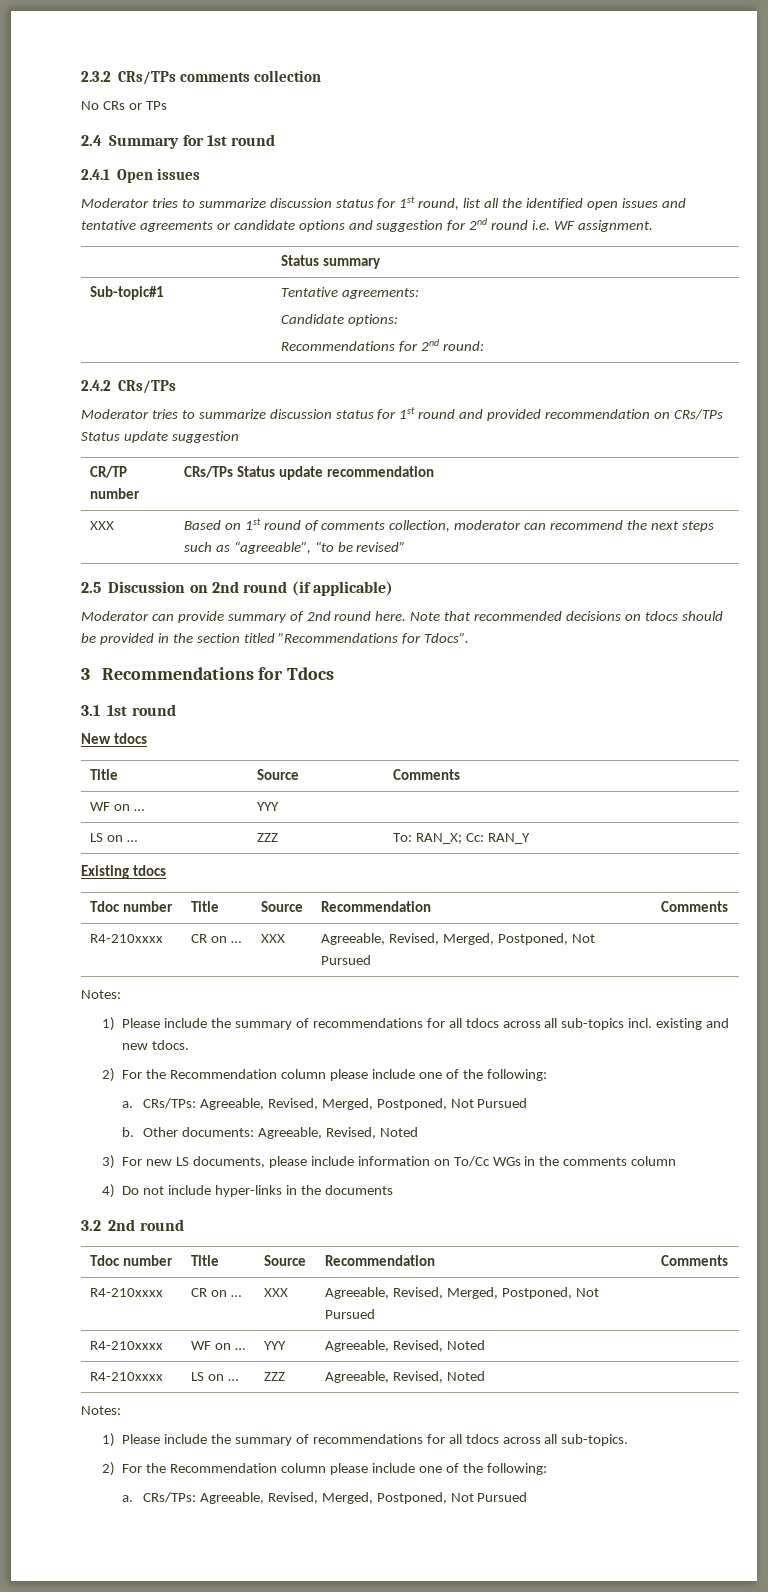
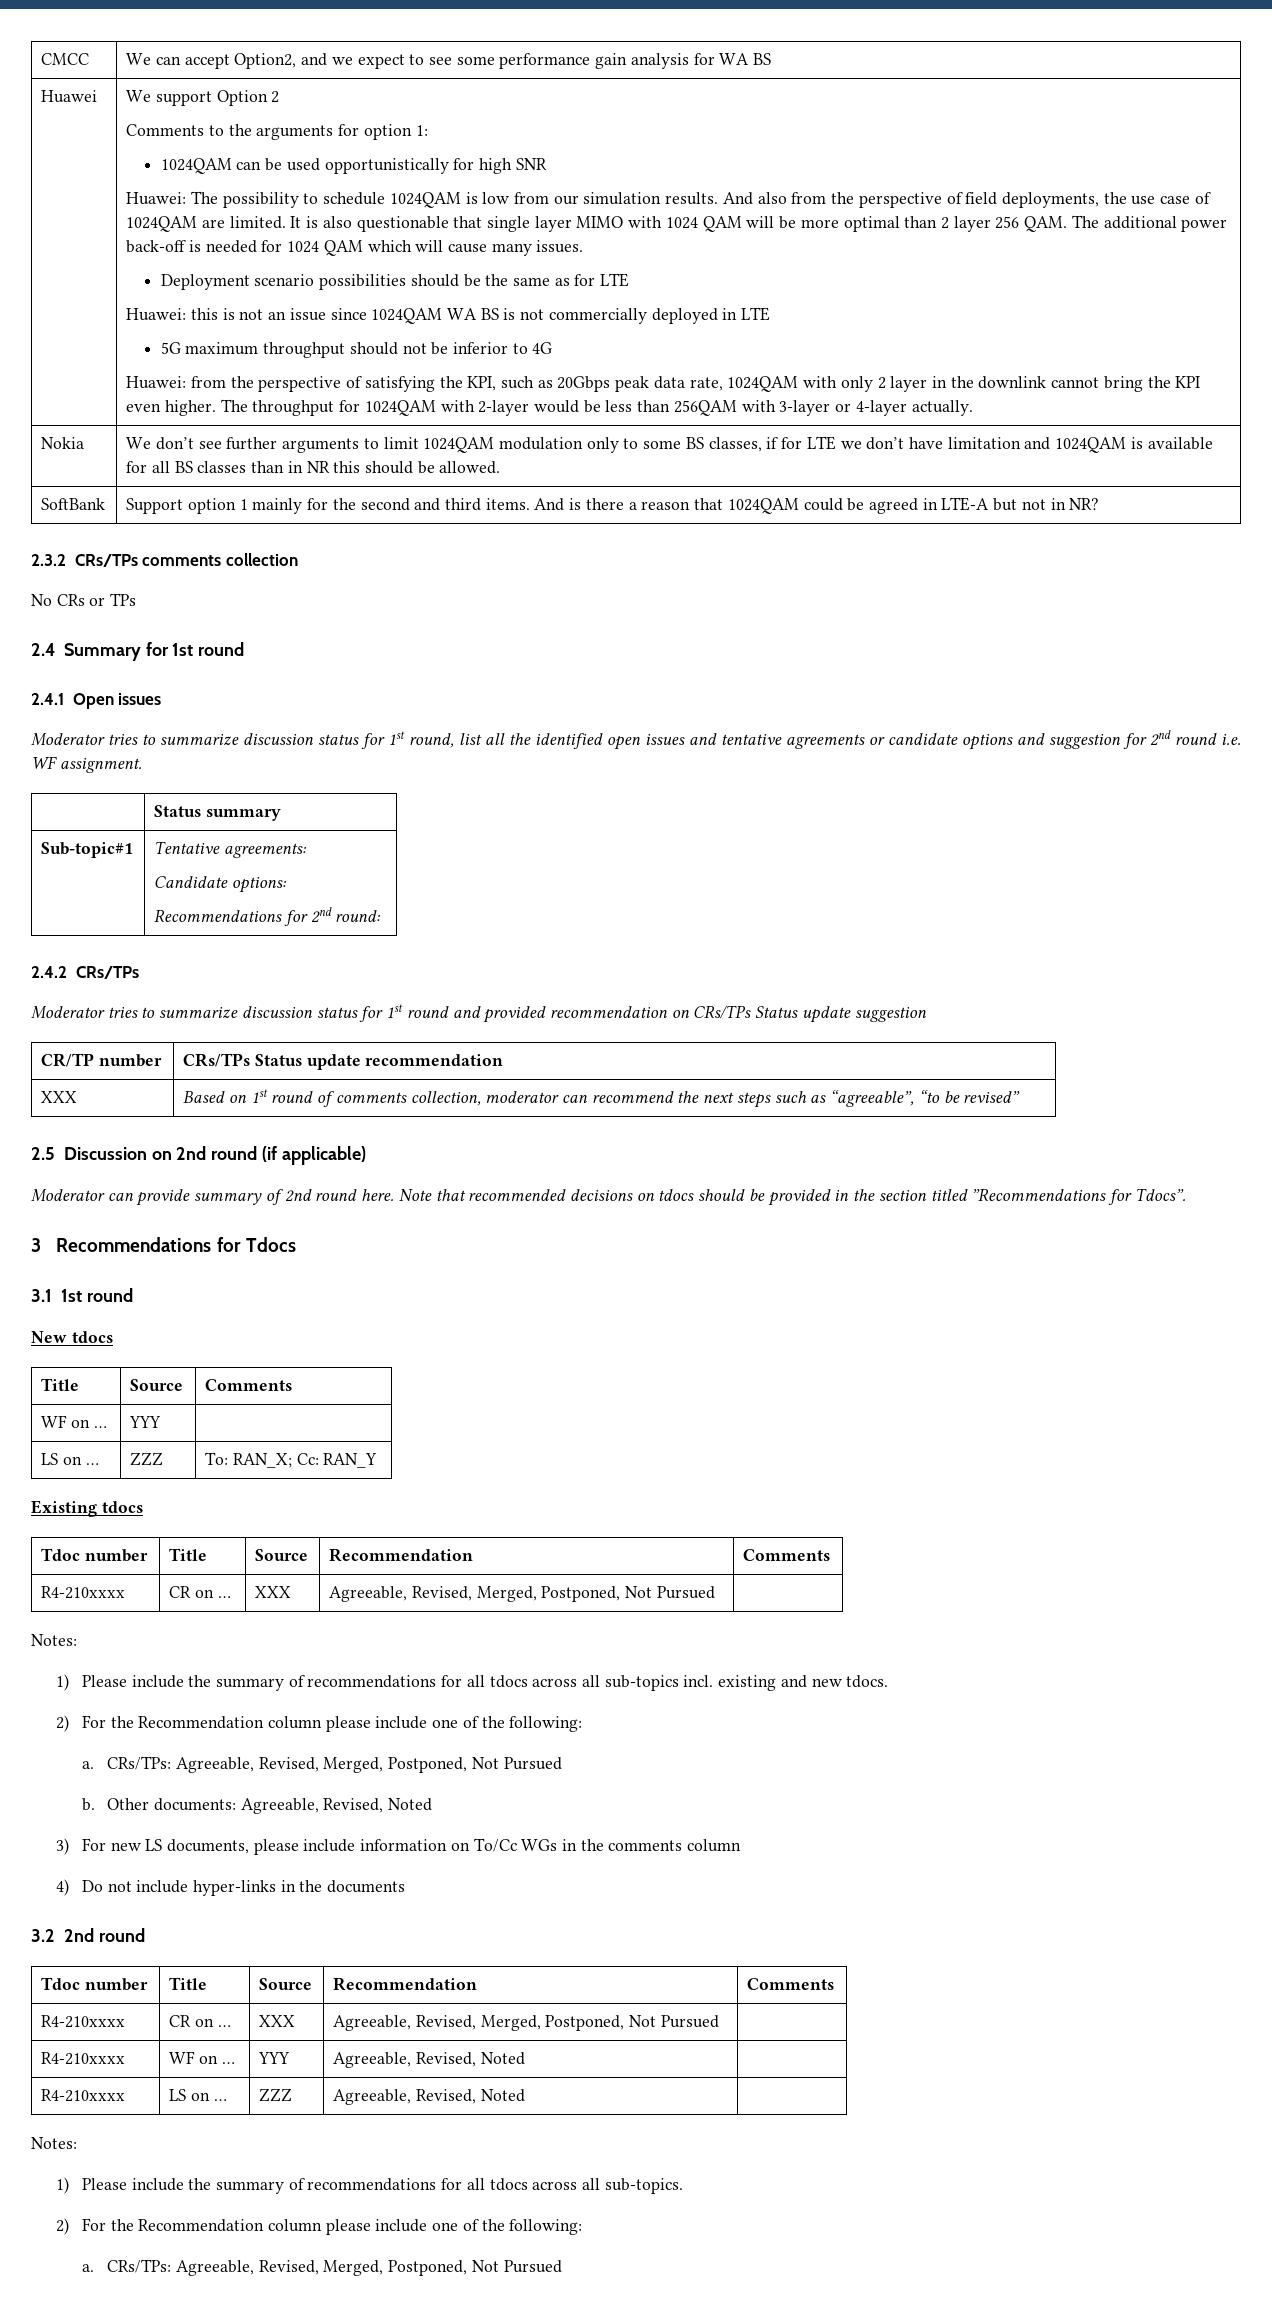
(81, 76) none -> [41,53,90,65] [126,53,772,69] [41,90,98,103] [126,90,280,106] [126,124,428,140] [160,158,547,174] [126,191,1211,208] [126,215,1228,232] [126,240,584,256] [160,273,630,290] [126,307,771,324] [160,342,553,358] [126,376,1201,392] [126,399,973,416] [41,437,85,449] [126,436,1213,453] [126,461,501,474] [41,498,106,510] [126,497,1100,514] CMCC | We can accept Option2, and we expect to see some performance gain analysis for WA BS // Huawei | We support Option 2 // Comments to the arguments for option 1: // 1024QAM can be used opportunistically for high SNR // Huawei: The possibility to schedule 1024QAM is low from our simulation results. And also from the perspective of field deployments, the use case of 1024QAM are limited. It is also questionable that single layer MIMO with 1024 QAM will be more optimal than 2 layer 256 QAM. The additional power back-off is needed for 1024 QAM which will cause many issues. // Deployment scenario possibilities should be the same as for LTE // Huawei: this is not an issue since 1024QAM WA BS is not commercially deployed in LTE // 5G maximum throughput should not be inferior to 4G // Huawei: from the perspective of satisfying the KPI, such as 20Gbps peak data rate, 1024QAM with only 2 layer in the downlink cannot bring the KPI even higher. The throughput for 1024QAM with 2-layer would be less than 256QAM with 3-layer or 4-layer actually. // Nokia | We don’t see further arguments to limit 1024QAM modulation only to some BS classes, if for LTE we don’t have limitation and 1024QAM is available for all BS classes than in NR this should be allowed. // SoftBank | Support option 1 mainly for the second and third items. And is there a reason that 1024QAM could be agreed in LTE-A but not in NR? //

